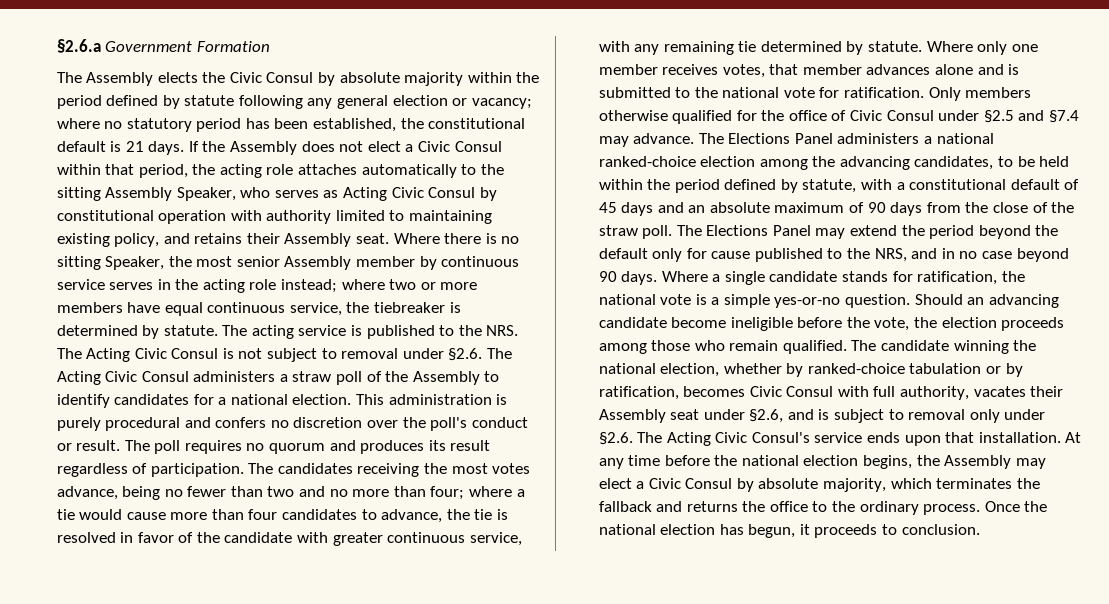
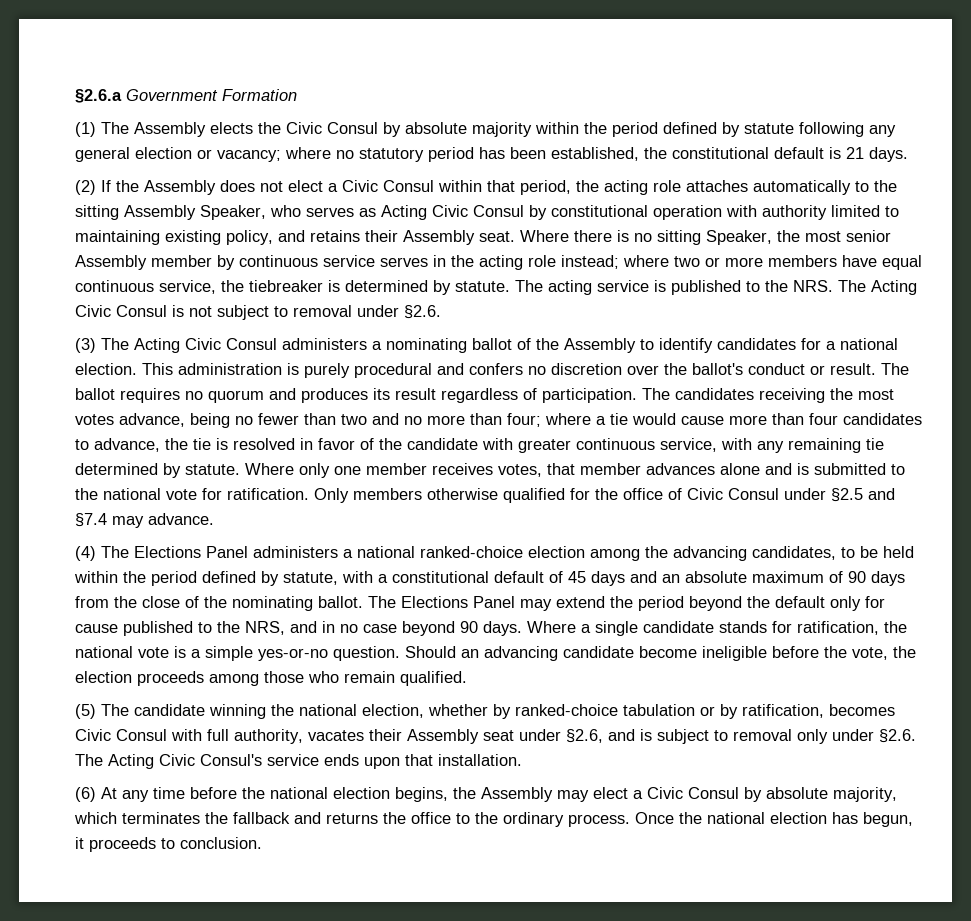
(270, 46) none -> [75,122,97,137] (1)
(185, 148) none -> [75,180,97,195] // (2)
(483, 354) none -> [75,338,97,353] // (3)
[292,371,363,385] straw poll -> [386,338,513,353] nominating ballot
[430,417,468,431] poll's -> [692,363,744,375] ballot's
[154,440,181,454] poll -> [75,388,116,400] ballot
(695, 138) none -> [75,546,97,561] // (4)
[598,225,673,239] straw poll. -> [232,596,364,611] nominating ballot.
(847, 347) none -> [75,704,97,719] // (5)
(1061, 437) none -> [75,787,97,802] // (6)

